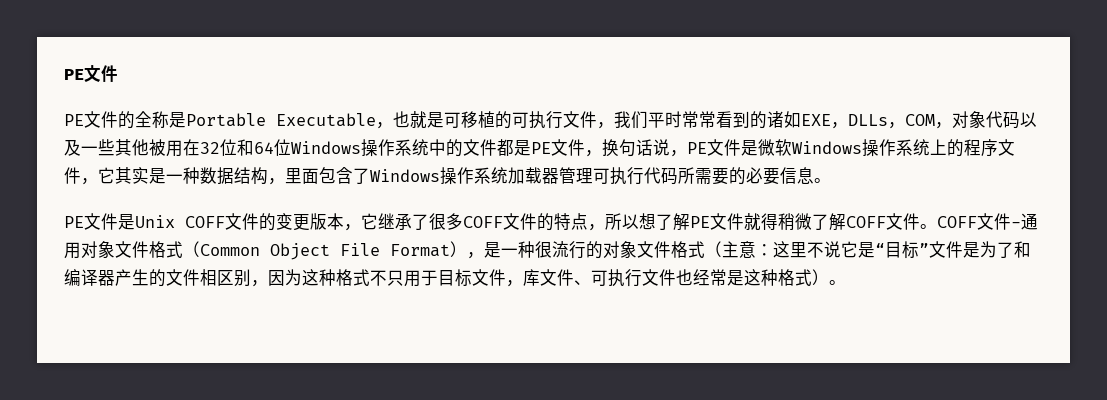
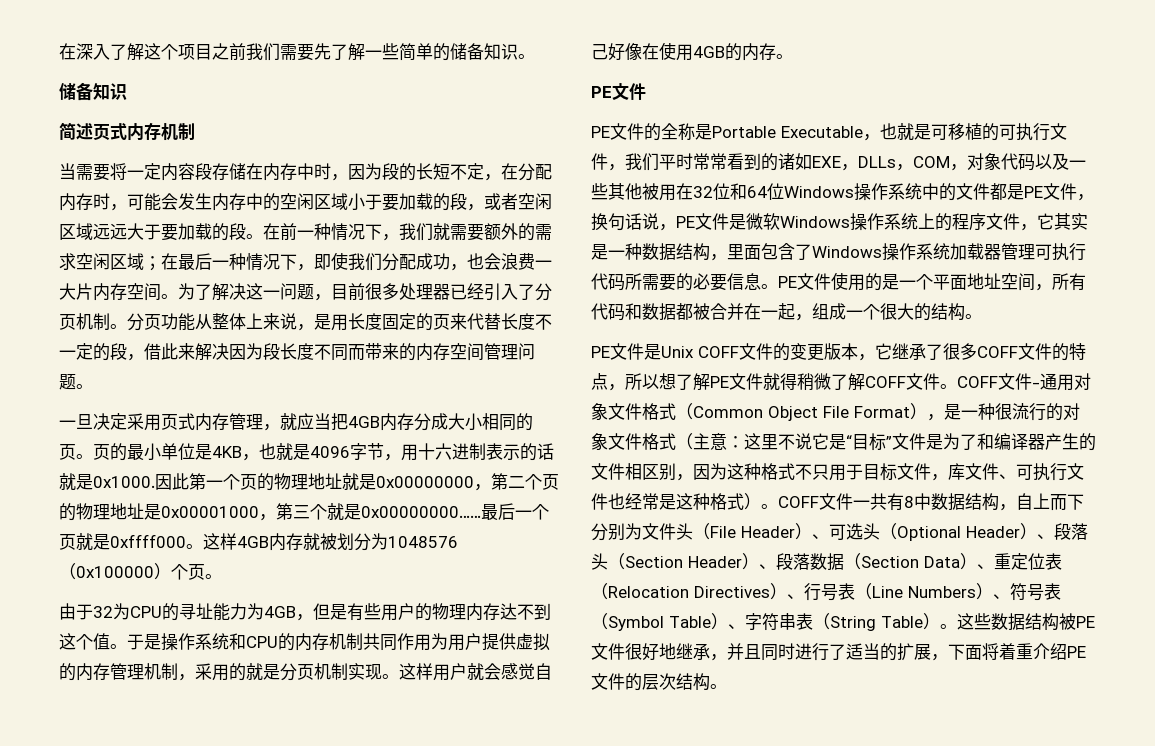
(64, 74) none -> [59,43,535,61] [59,82,127,101] [59,122,195,141] [59,163,552,181] [59,193,552,211] [59,223,552,241] [59,252,552,271] [59,283,552,301] [59,313,552,331] [59,343,535,361] [59,374,93,390] [59,413,533,431] [59,443,554,461] [59,473,559,491] [59,503,549,521] [59,533,458,551] [59,563,222,580] [59,603,551,621] [59,633,550,651] [59,663,552,681] [591,42,793,61] 在深入了解这个项目之前我们需要先了解一些简单的储备知识。 // 储备知识 // 简述页式内存机制 // 当需要将一定内容段存储在内存中时，因为段的长短不定，在分配内存时，可能会发生内存中的空闲区域小于要加载的段，或者空闲区域远远大于要加载的段。在前一种情况下，我们就需要额外的需求空闲区域；在最后一种情况下，即使我们分配成功，也会浪费一大片内存空间。为了解决这一问题，目前很多处理器已经引入了分页机制。分页功能从整体上来说，是用长度固定的页来代替长度不一定的段，借此来解决因为段长度不同而带来的内存空间管理问题。 // 一旦决定采用页式内存管理，就应当把4GB内存分成大小相同的页。页的最小单位是4KB，也就是4096字节，用十六进制表示的话就是0x1000.因此第一个页的物理地址就是0x00000000，第二个页的物理地址是0x00001000，第三个就是0x00000000……最后一个页就是0xffff000。这样4GB内存就被划分为1048576（0x100000）个页。 // 由于32为CPU的寻址能力为4GB，但是有些用户的物理内存达不到这个值。于是操作系统和CPU的内存机制共同作用为用户提供虚拟的内存管理机制，采用的就是分页机制实现。这样用户就会感觉自己好像在使用4GB的内存。 //
(831, 180) none -> [778,272,1086,291] [591,303,982,321] PE文件使用的是一个平面地址空间，所有代码和数据都被合并在一起，组成一个很大的结构。
(846, 282) none -> [778,493,1084,511] [591,523,1088,541] [591,553,1062,571] [591,583,1061,601] [591,613,1095,631] [591,643,1086,661] [591,673,727,691] COFF文件一共有8中数据结构，自上而下分别为文件头（File Header）、可选头（Optional Header）、段落头（Section Header）、段落数据（Section Data）、重定位表（Relocation Directives）、行号表（Line Numbers）、符号表（Symbol Table）、字符串表（String Table）。这些数据结构被PE文件很好地继承，并且同时进行了适当的扩展，下面将着重介绍PE文件的层次结构。

